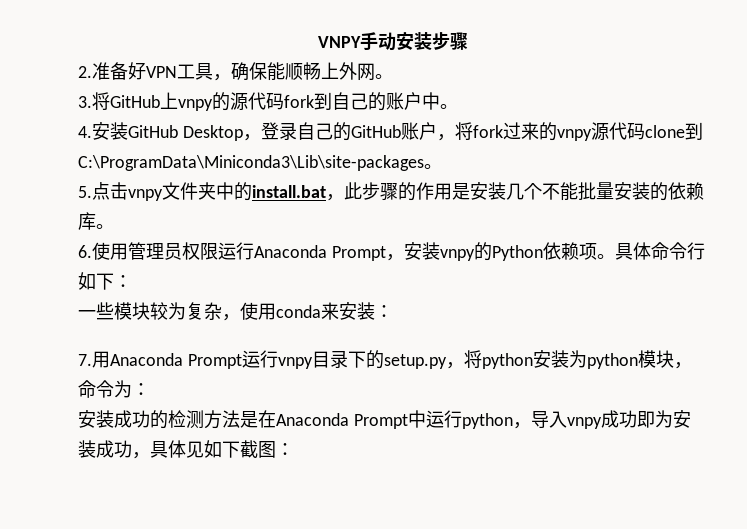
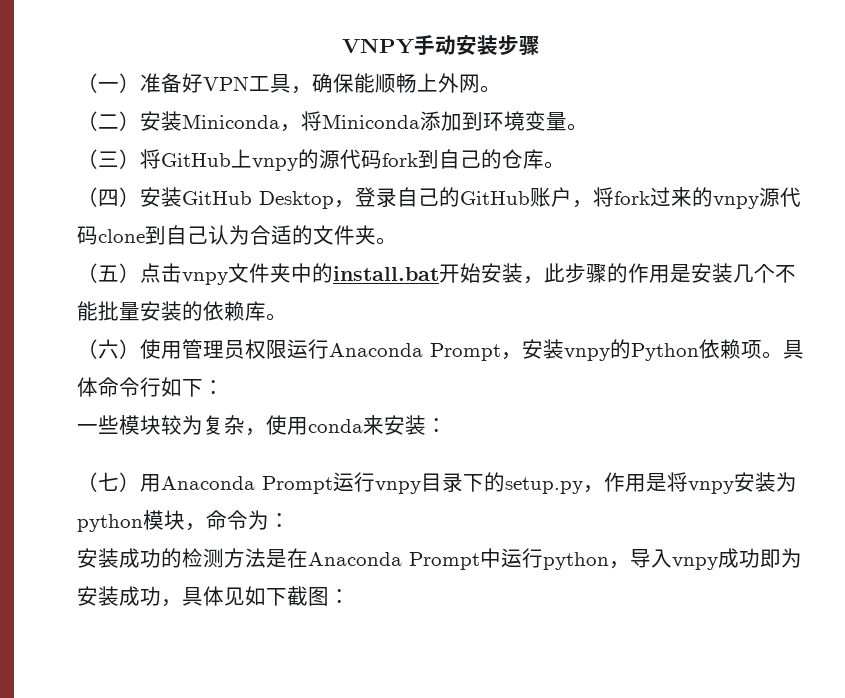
[78,66,92,78] 2. -> [77,73,140,93] （一）
[78,96,92,108] 3. -> [77,111,588,132] [77,149,140,169] （二）安装Miniconda，将Miniconda添加到环境变量。 // （三）
[386,92,458,110] [78,126,92,138] 账户中。 // 4. -> [502,149,565,169] [77,187,140,207] 仓库。 // （四）
[78,155,442,171] [78,186,92,198] C:\ProgramData\Miniconda3\Lib\site-packages。 // 5. -> [166,225,397,245] [77,263,140,283] 自己认为合适的文件夹。 // （五）
(326, 191) none -> [439,263,523,283] 开始安装
[78,245,92,258] 6. -> [77,339,140,359] （六）
[78,354,92,366] 7. -> [77,472,140,492] （七）
[463,350,533,369] 将python -> [604,472,734,494] 作用是将vnpy

